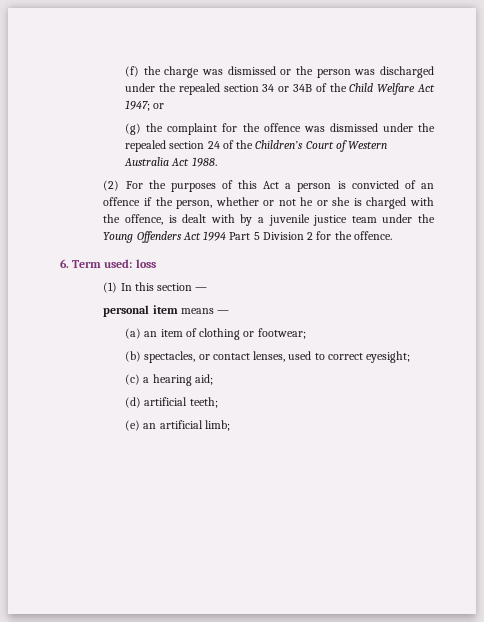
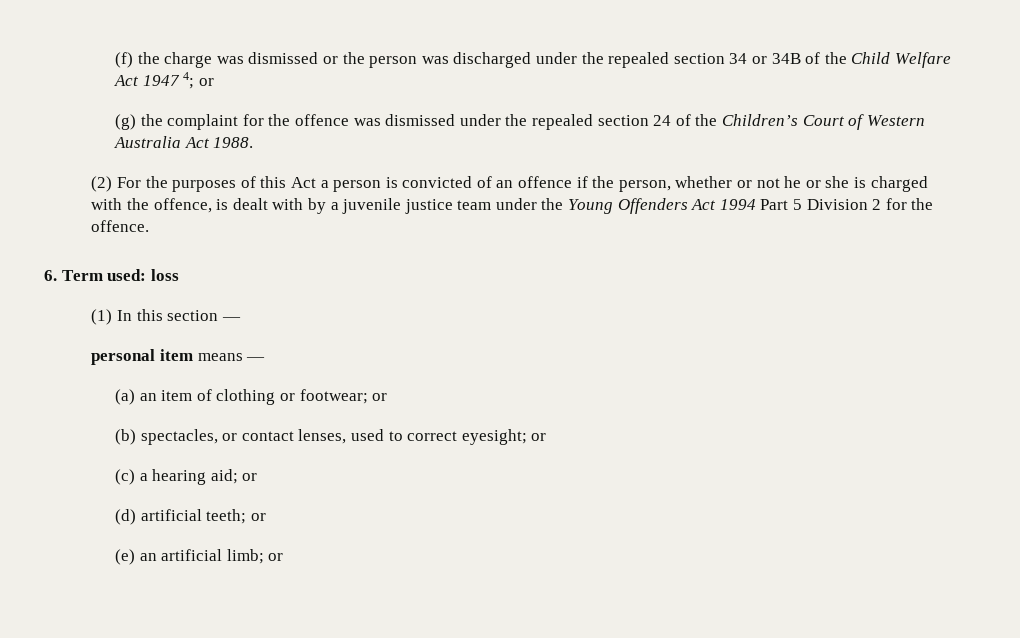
[125,100,151,111] 1947; -> [142,72,195,89] 1947 4;
(306, 333) none -> [372,393,388,401] or
(411, 357) none -> [531,433,547,441] or
(213, 379) none -> [242,473,258,481] or
(218, 402) none -> [250,513,266,521] or
(230, 425) none -> [268,553,284,561] or

